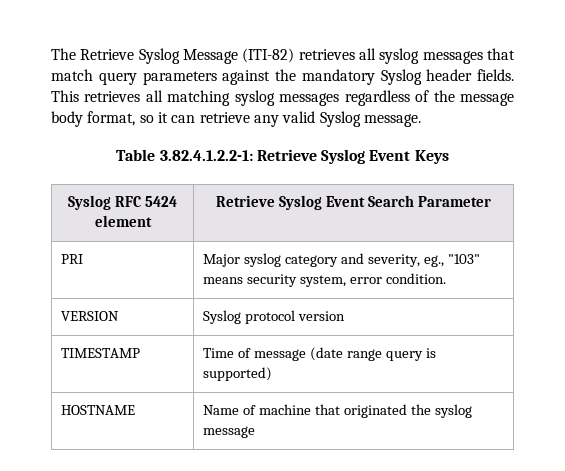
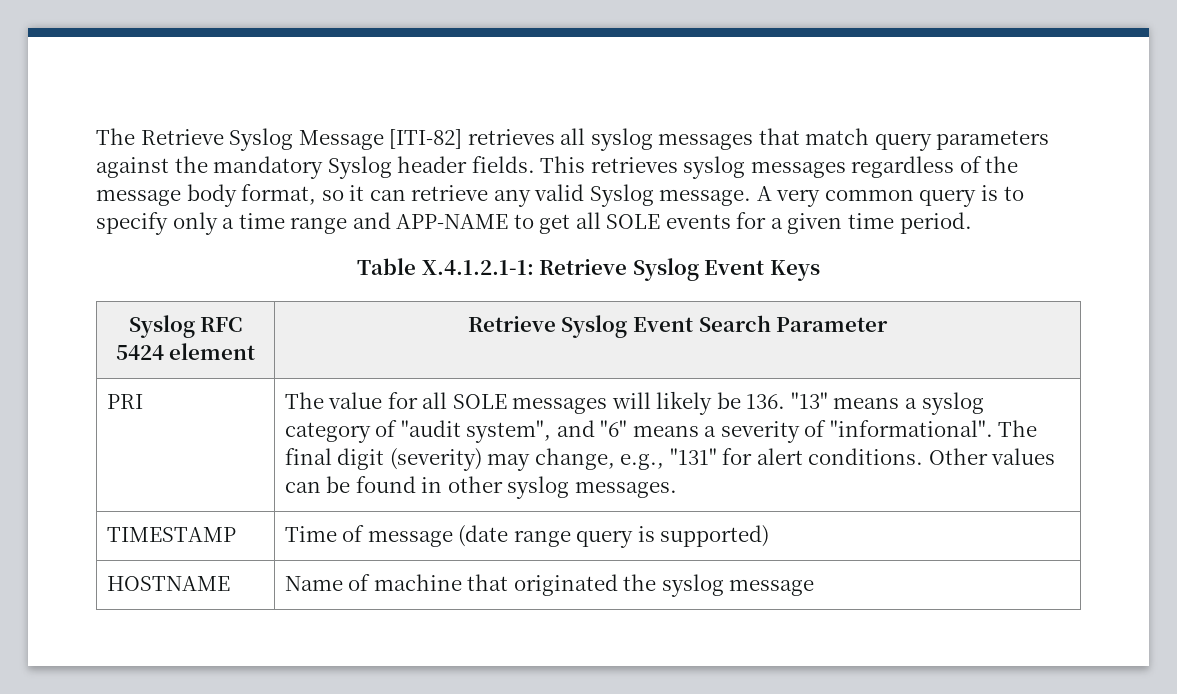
[242,48,295,63] (ITI-82) -> [389,129,463,149] [ITI-82]
[145,90,231,106] all matching -> (678, 165) none
(421, 120) none -> [756,185,1024,207] [96,212,972,235] A very common query is to specify only a time range and APP-NAME to get all SOLE events for a given time period.
[159,150,253,161] 3.82.4.1.2.2-1: -> [421,260,534,275] X.4.1.2.1-1:
[203,253,480,267] [203,273,446,287] [61,311,120,321] [203,310,346,324] Major syslog category and severity, eg., "103" means security system, error condition. // VERSION | Syslog protocol version -> [284,391,984,415] [284,420,1038,443] [284,448,1056,471] [284,476,677,499] The value for all SOLE messages will likely be 136. "13" means a syslog category of "audit system", and "6" means a severity of "informational". The final digit (severity) may change, e.g., "131" for alert conditions. Other values can be found in other syslog messages.

